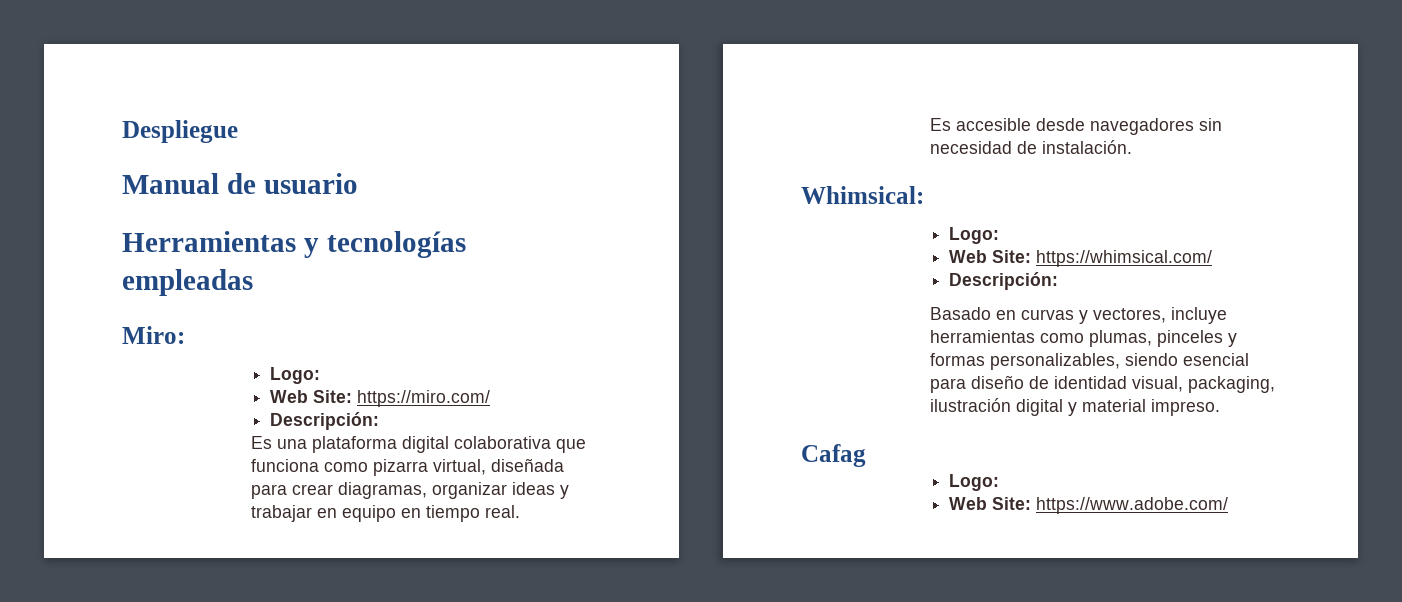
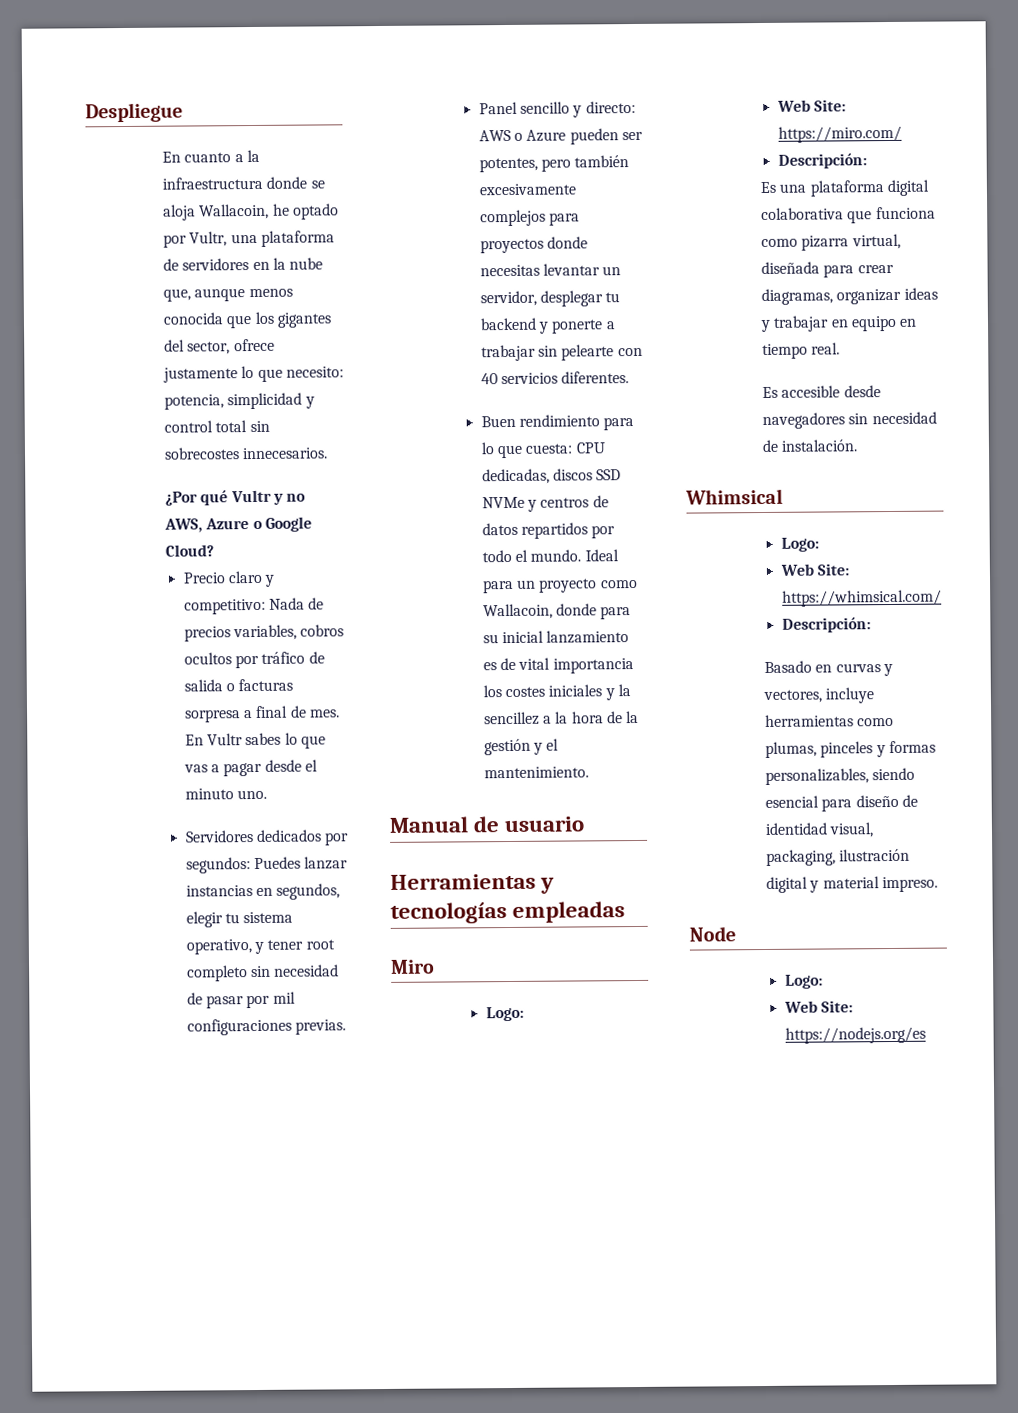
(238, 131) none -> [162,149,261,163] [162,176,325,190] [163,203,340,221] [163,230,336,248] [163,257,324,271] [163,288,293,302] [163,311,333,329] [164,338,275,355] [163,365,345,383] [164,392,315,410] [164,420,270,433] [164,447,329,460] [165,489,307,506] [164,516,313,533] [165,544,215,557] [182,570,276,587] [183,597,325,615] [183,624,345,642] [183,651,325,669] [183,678,294,692] [184,705,340,723] [184,732,326,749] [183,759,318,777] [184,788,268,800] [184,829,350,846] [185,856,349,874] [185,883,341,900] [185,911,294,928] [185,939,335,955] [186,964,340,982] [186,991,296,1009] [186,1018,347,1036] [478,100,636,118] [478,128,643,145] [478,155,630,173] [478,183,576,196] [479,209,581,227] [479,236,589,254] [479,263,622,277] [479,290,621,307] [479,317,616,334] [480,344,643,362] [480,371,630,385] [480,414,635,431] [480,442,606,459] [481,468,622,485] [481,495,609,512] [481,522,616,539] [481,549,619,563] [482,578,638,594] [482,603,632,620] [482,630,630,644] [482,657,634,674] [482,684,631,701] [483,710,640,726] [483,738,560,756] [483,766,589,779] // En cuanto a la infraestructura donde se aloja Wallacoin, he optado por Vultr, una plataforma de servidores en la nube que, aunque menos conocida que los gigantes del sector, ofrece justamente lo que necesito: potencia, simplicidad y control total sin sobrecostes innecesarios. // ¿Por qué Vultr y no AWS, Azure o Google Cloud? // Precio claro y competitivo: Nada de precios variables, cobros ocultos por tráfico de salida o facturas sorpresa a final de mes. En Vultr sabes lo que vas a pagar desde el minuto uno. // Servidores dedicados por segundos: Puedes lanzar instancias en segundos, elegir tu sistema operativo, y tener root completo sin necesidad de pasar por mil configuraciones previas. // Panel sencillo y directo: AWS o Azure pueden ser potentes, pero también excesivamente complejos para proyectos donde necesitas levantar un servidor, desplegar tu backend y ponerte a trabajar sin pelearte con 40 servicios diferentes. // Buen rendimiento para lo que cuesta: CPU dedicadas, discos SSD NVMe y centros de datos repartidos por todo el mundo. Ideal para un proyecto como Wallacoin, donde para su inicial lanzamiento es de vital importancia los costes iniciales y la sencillez a la hora de la gestión y el mantenimiento.
[122,326,185,344] Miro: -> [390,959,435,974] Miro
[801,186,924,204] Whimsical: -> [685,488,783,505] Whimsical
[801,444,866,467] [949,474,1000,491] [949,497,1229,514] Cafag // Logo: // Web Site: https://www.adobe.com/ -> [689,926,736,942] [784,974,823,989] [783,1000,854,1013] [784,1026,926,1044] Node // Logo: // Web Site: https://nodejs.org/es

